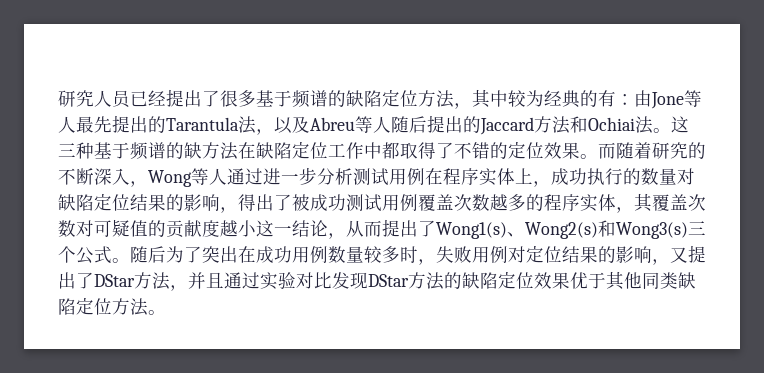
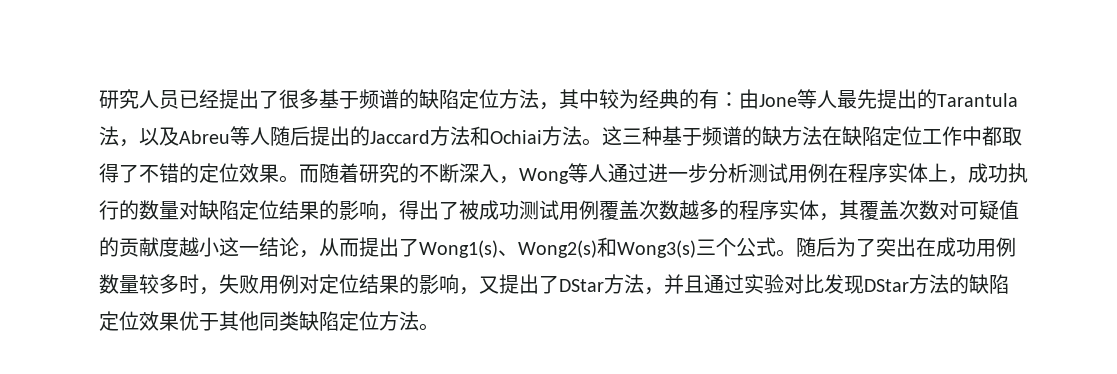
(635, 124) none -> [542,126,562,146] 方

